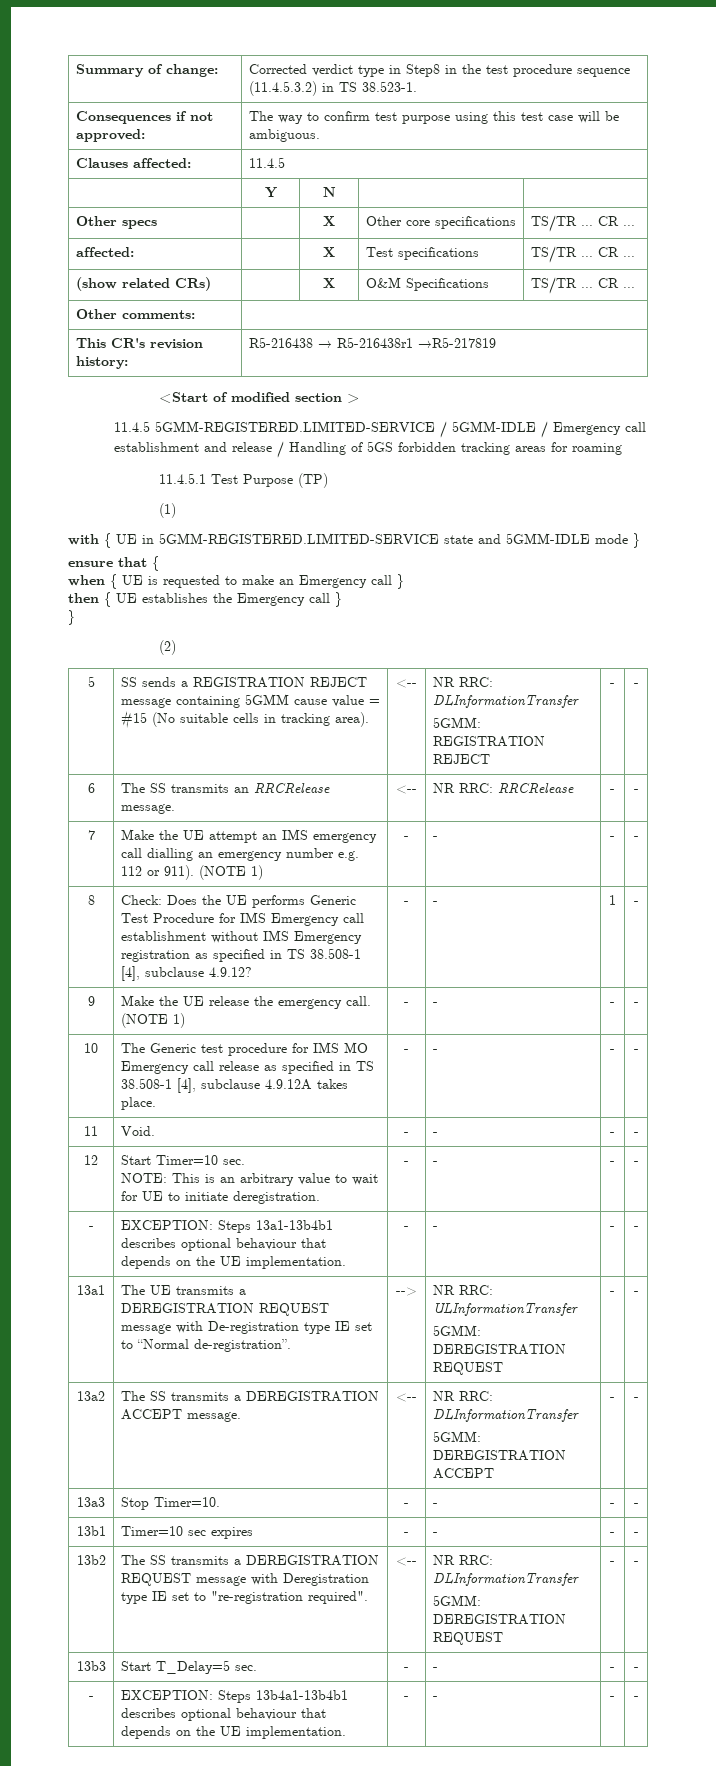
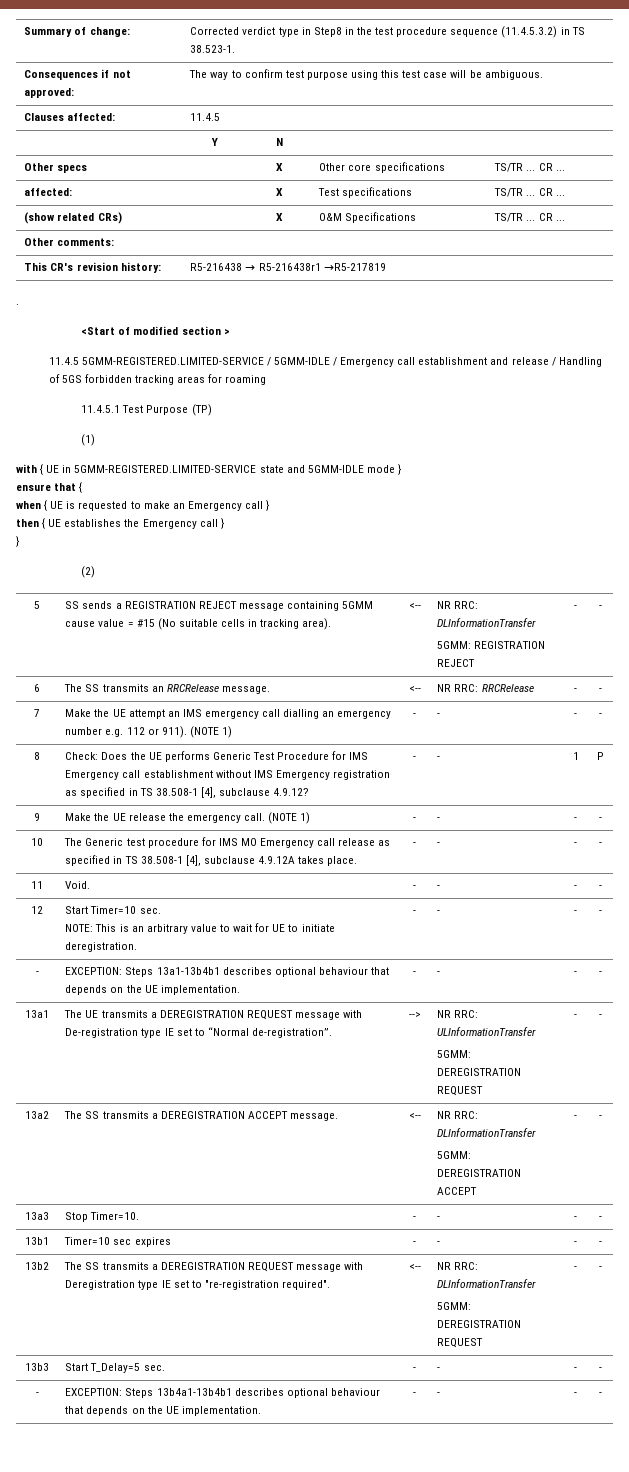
(496, 342) none -> [16,304,19,305] // .
[633,901,639,905] - -> [596,752,604,760] P

